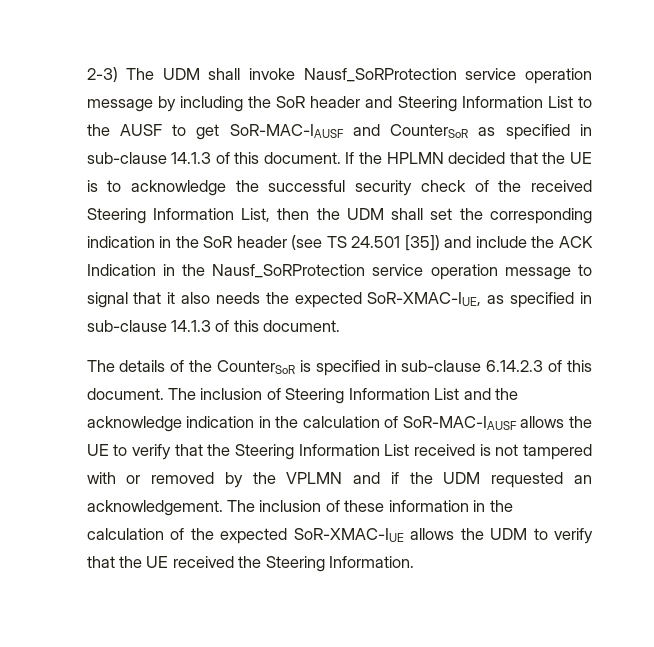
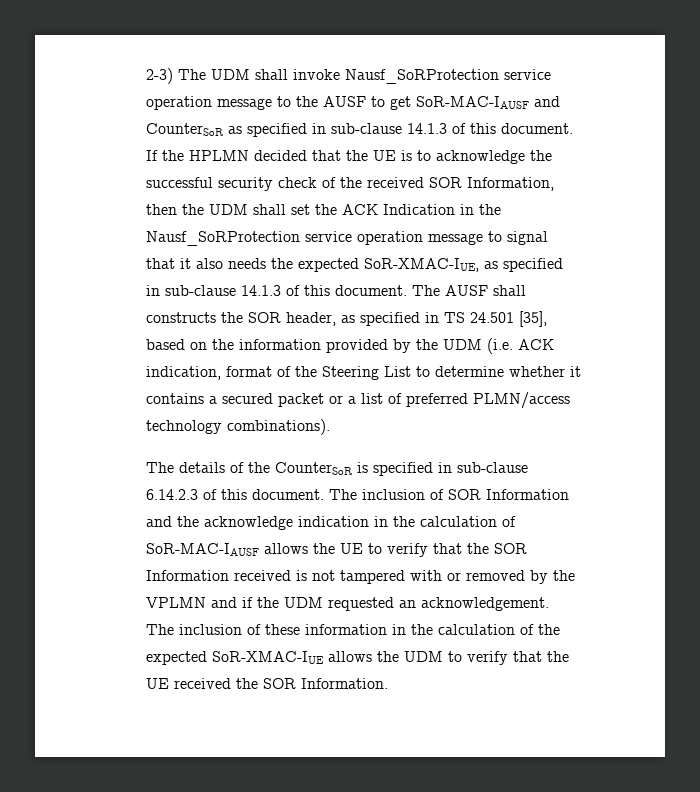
[157,96,573,112] by including the SoR header and Steering Information List -> (272, 104) none
[86,208,271,224] Steering Information List, -> [428,177,554,191] SOR Information,
[490,208,592,224] [86,235,555,251] corresponding indication in the SoR header (see TS 24.501 [35]) and include the -> (337, 209) none
(341, 326) none -> [411,285,526,296] [145,311,547,327] [145,338,554,354] [145,366,581,380] [145,392,570,409] [145,419,330,435] The AUSF shall constructs the SOR header, as specified in TS 24.501 [35], based on the information provided by the UDM (i.e. ACK indication, format of the Steering List to determine whether it contains a secured packet or a list of preferred PLMN/access technology combinations).
[285,388,460,404] Steering Information List -> [447,489,569,500] SOR Information
[234,444,410,460] Steering Information List -> [493,543,527,554] [145,570,229,581] SOR Information
[265,556,325,572] Steering -> [262,678,296,689] SOR

